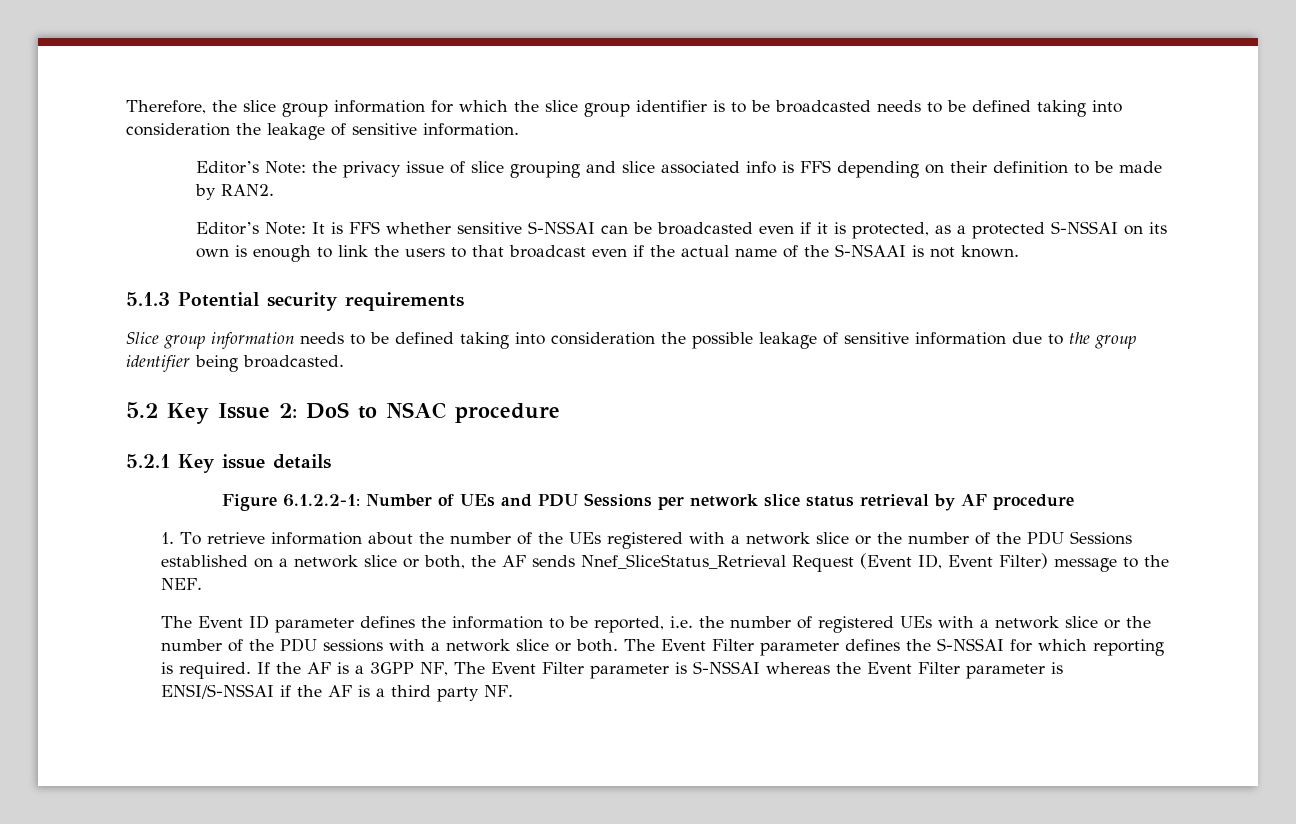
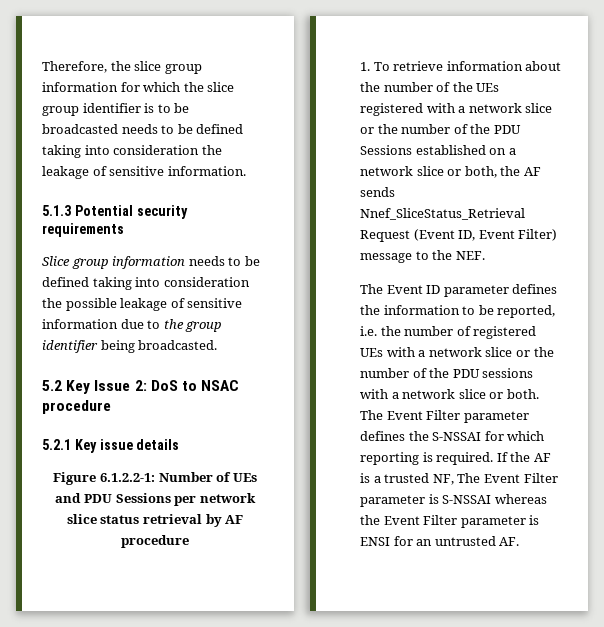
[195,160,1162,178] [194,184,274,200] [195,221,1167,239] [195,244,1019,262] // Editor’s Note: the privacy issue of slice grouping and slice associated info is FFS depending on their definition to be made by RAN2. // Editor’s Note: It is FFS whether sensitive S-NSSAI can be broadcasted even if it is protected, as a protected S-NSSAI on its own is enough to link the users to that broadcast even if the actual name of the S-NSAAI is not known. -> (246, 171) none
[369,662,414,674] 3GPP -> [384,473,430,483] trusted
[160,684,513,702] ENSI/S-NSSAI if the AF is a third party NF. -> [360,536,520,546] ENSI for an untrusted AF.

